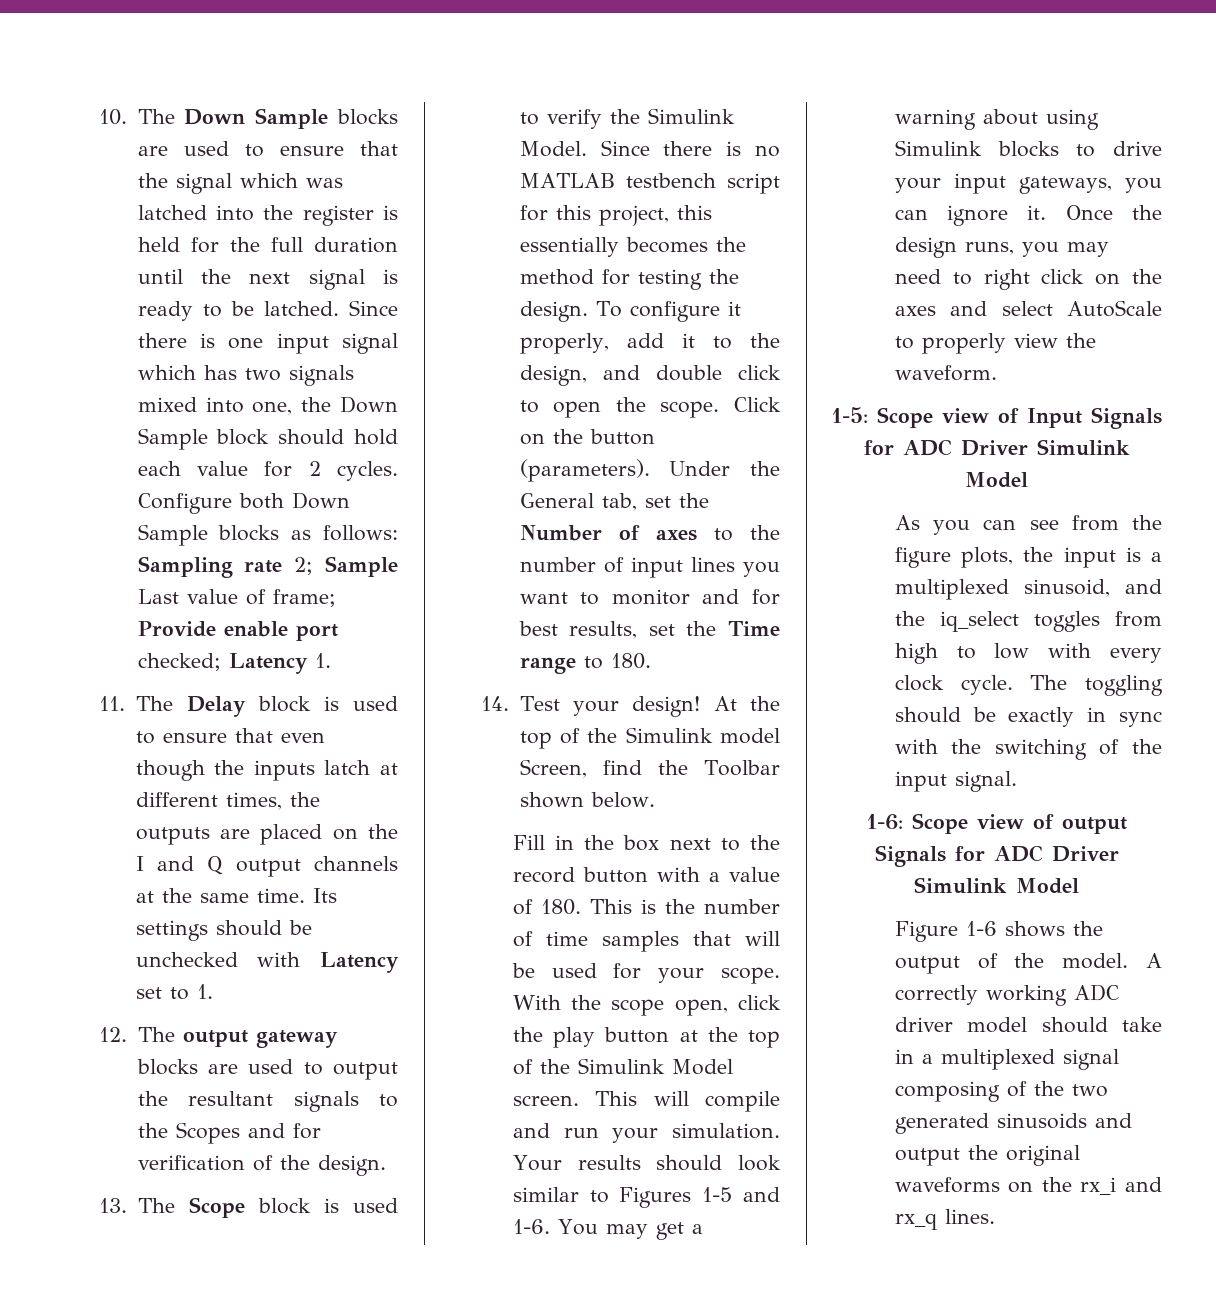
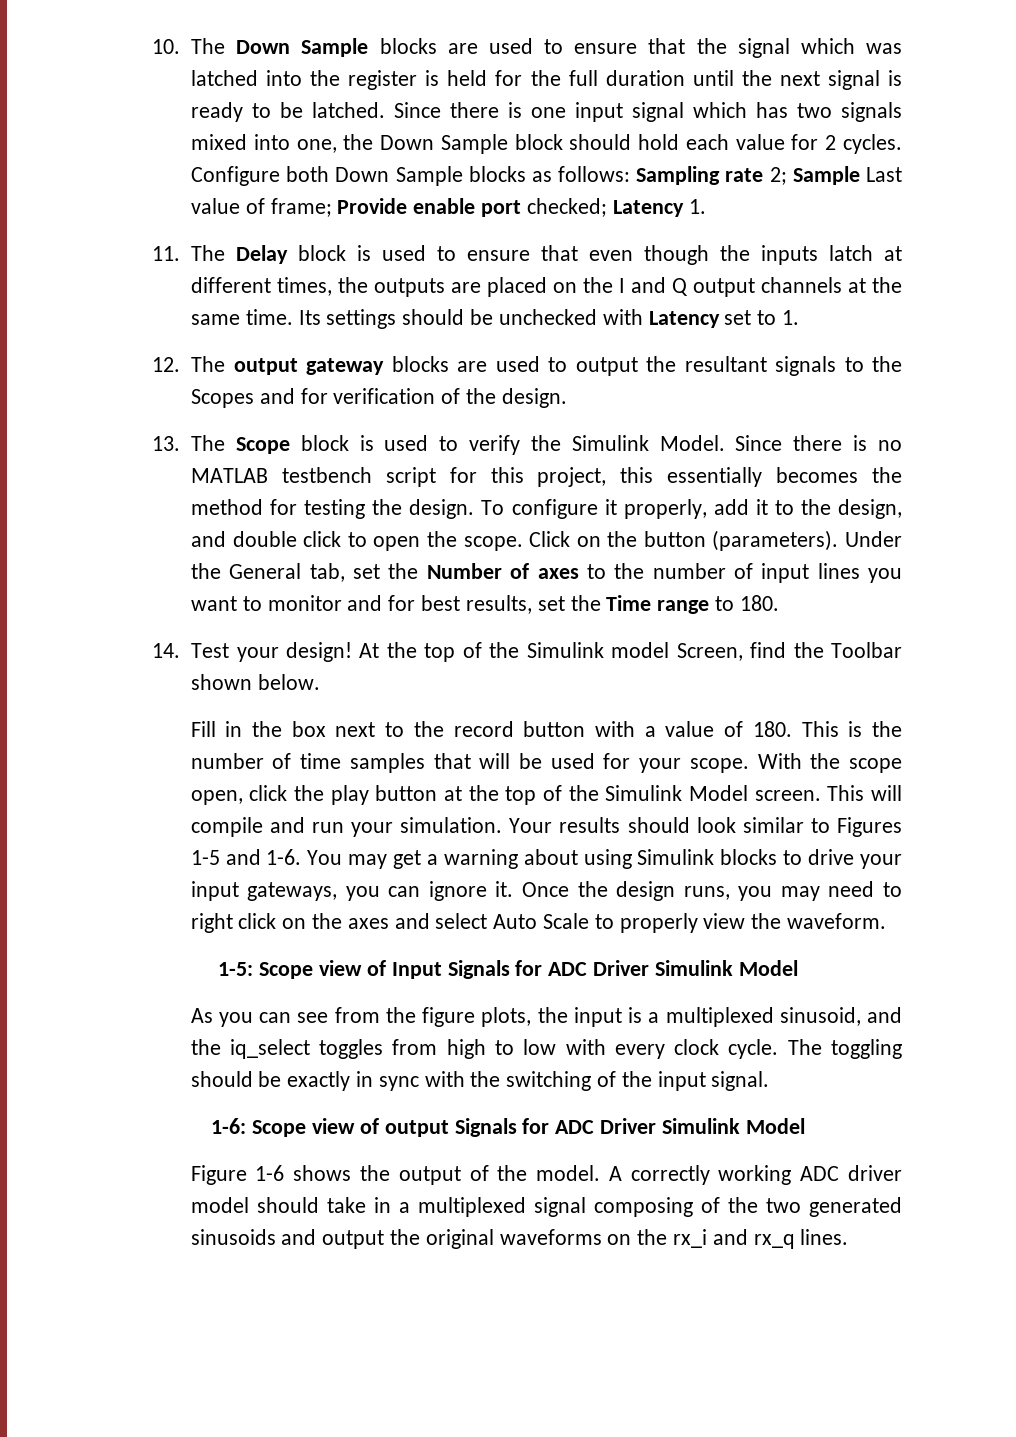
[1067,300,1162,317] AutoScale -> [493,913,590,929] Auto Scale

